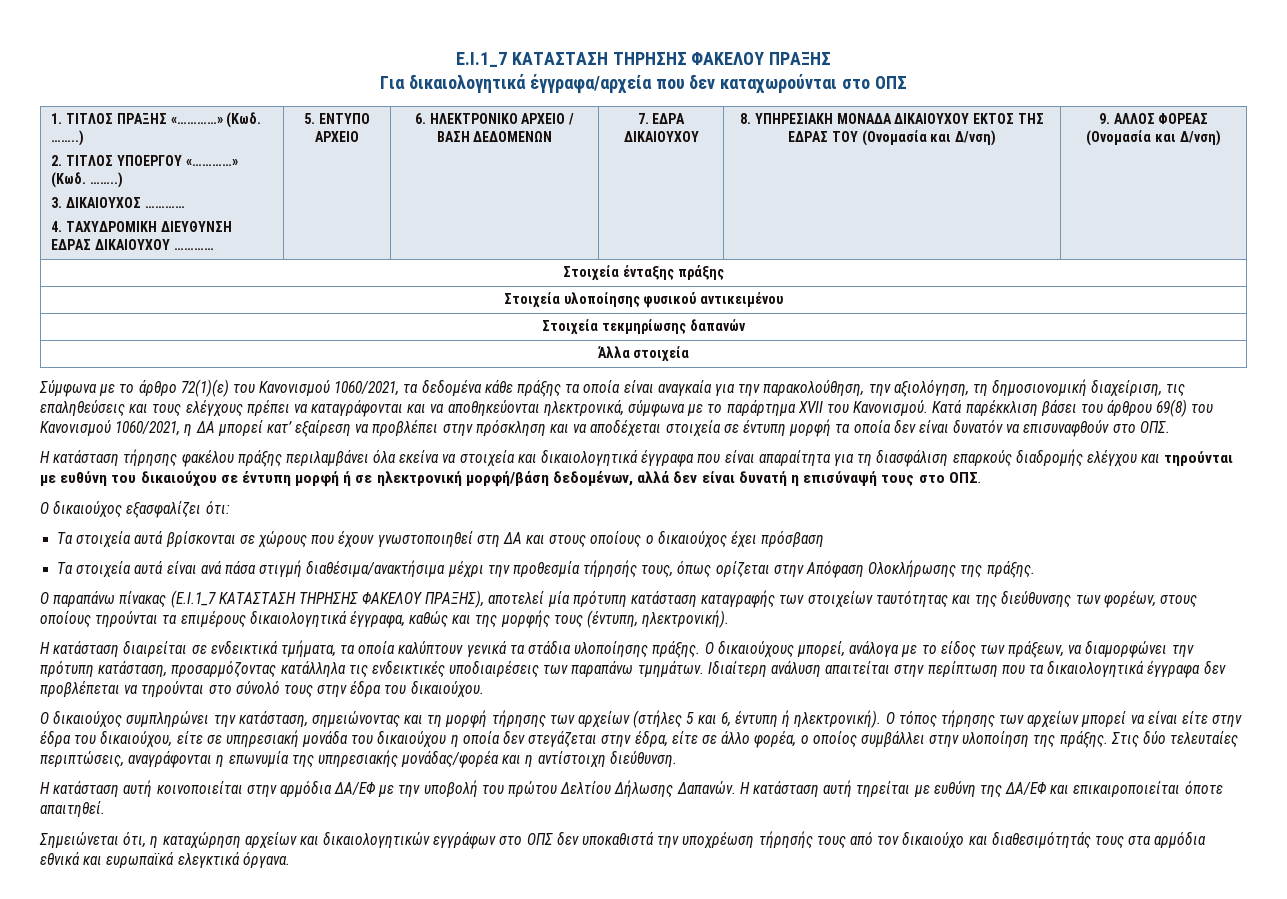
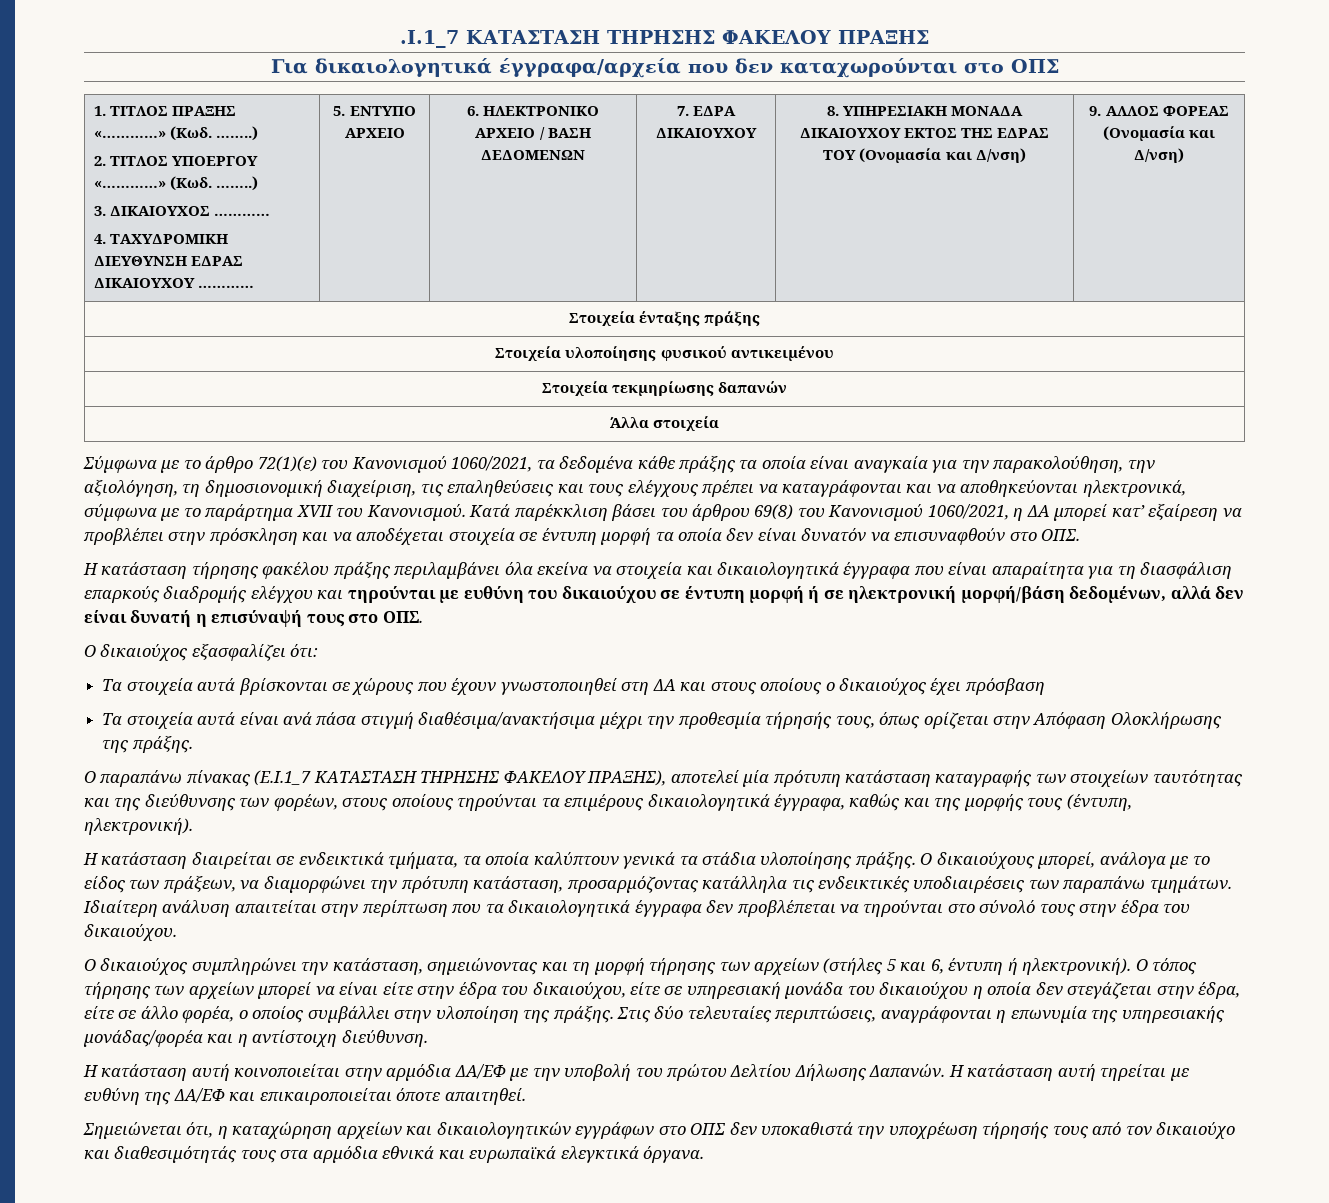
[455,52,507,67] Ε.I.1_7 -> [400,30,459,48] .I.1_7

